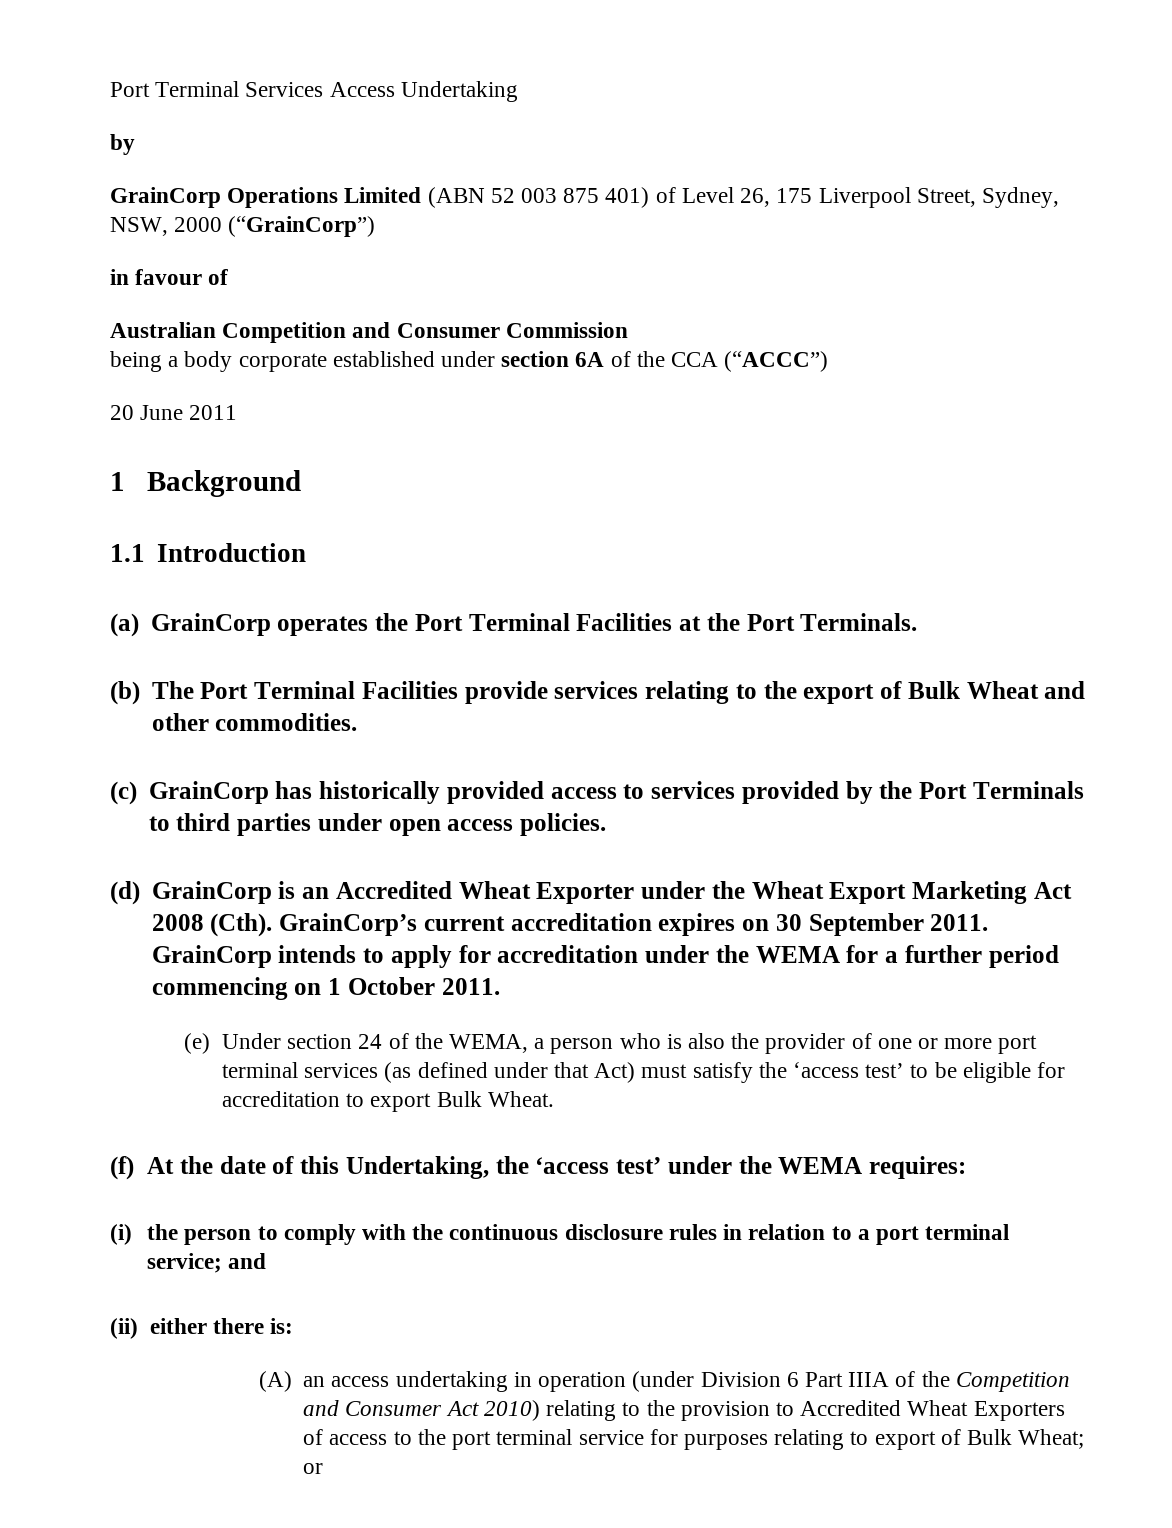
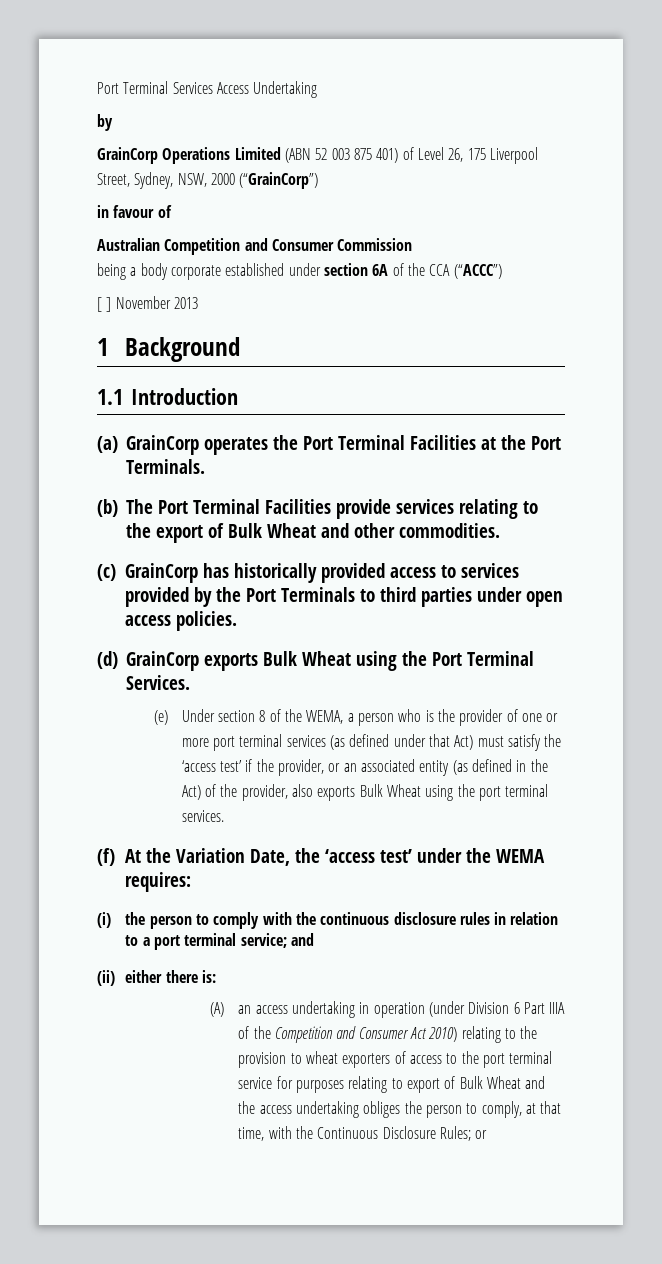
[110,405,238,420] 20 June 2011 -> [97,296,198,312] [ ] November 2013
[278,881,1072,904] [151,913,989,937] [151,945,1059,968] [151,977,500,1000] is an Accredited Wheat Exporter under the Wheat Export Marketing Act 2008 (Cth). GrainCorp’s current accreditation expires on 30 September 2011. GrainCorp intends to apply for accreditation under the WEMA for a further period commencing on 1 October 2011. -> [204,651,534,671] [126,675,190,690] exports Bulk Wheat using the Port Terminal Services.
[358,1034,383,1049] 24 -> [259,710,266,722] 8
[687,1033,725,1049] also -> (434, 716) none
[910,1062,1066,1083] [221,1091,554,1112] to be eligible for accreditation to export Bulk Wheat. -> [245,759,548,776] [181,784,549,801] [181,810,224,822] if the provider, or an associated entity (as defined in the Act) of the provider, also exports Bulk Wheat using the port terminal services.
[219,1156,489,1179] date of this Undertaking, -> [176,848,291,866] Variation Date,
[800,1400,1065,1421] Accredited Wheat Exporters -> [305,1051,391,1068] wheat exporters
[1018,1429,1085,1449] Wheat; -> [486,1076,546,1089] [238,1101,562,1118] [238,1126,471,1141] Wheat and the access undertaking obliges the person to comply, at that time, with the Continuous Disclosure Rules;

